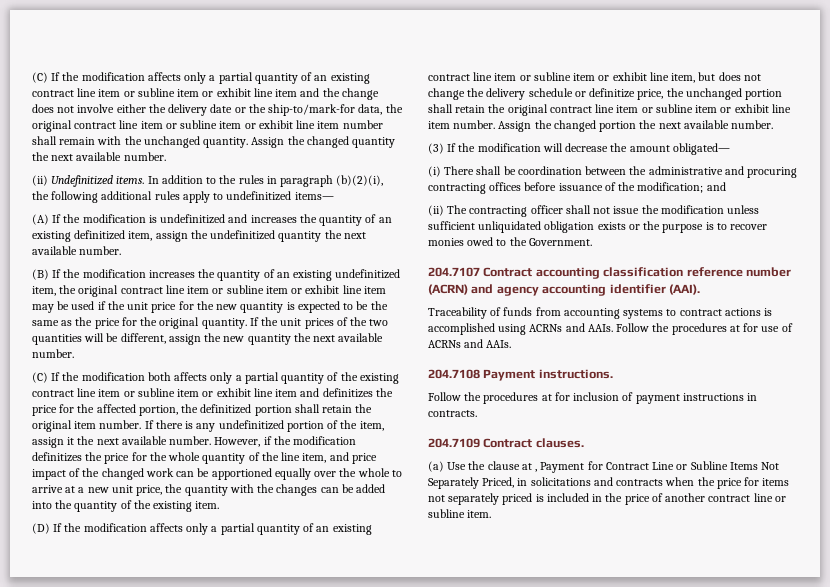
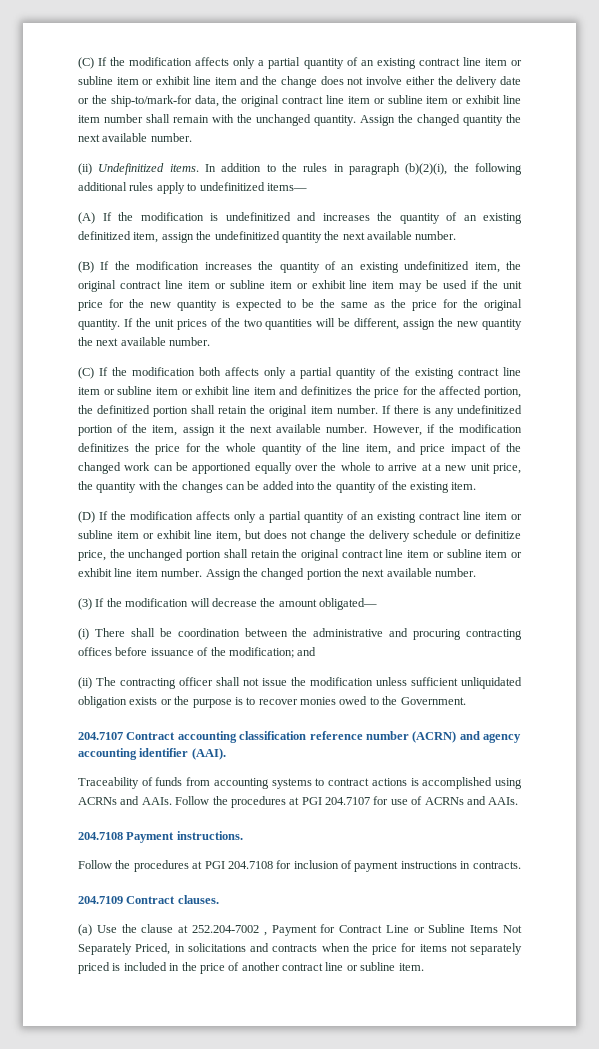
(740, 328) none -> [301,797,370,805] PGI 204.7107
(552, 397) none -> [204,861,273,869] PGI 204.7108
(532, 466) none -> [191,925,259,933] 252.204-7002

